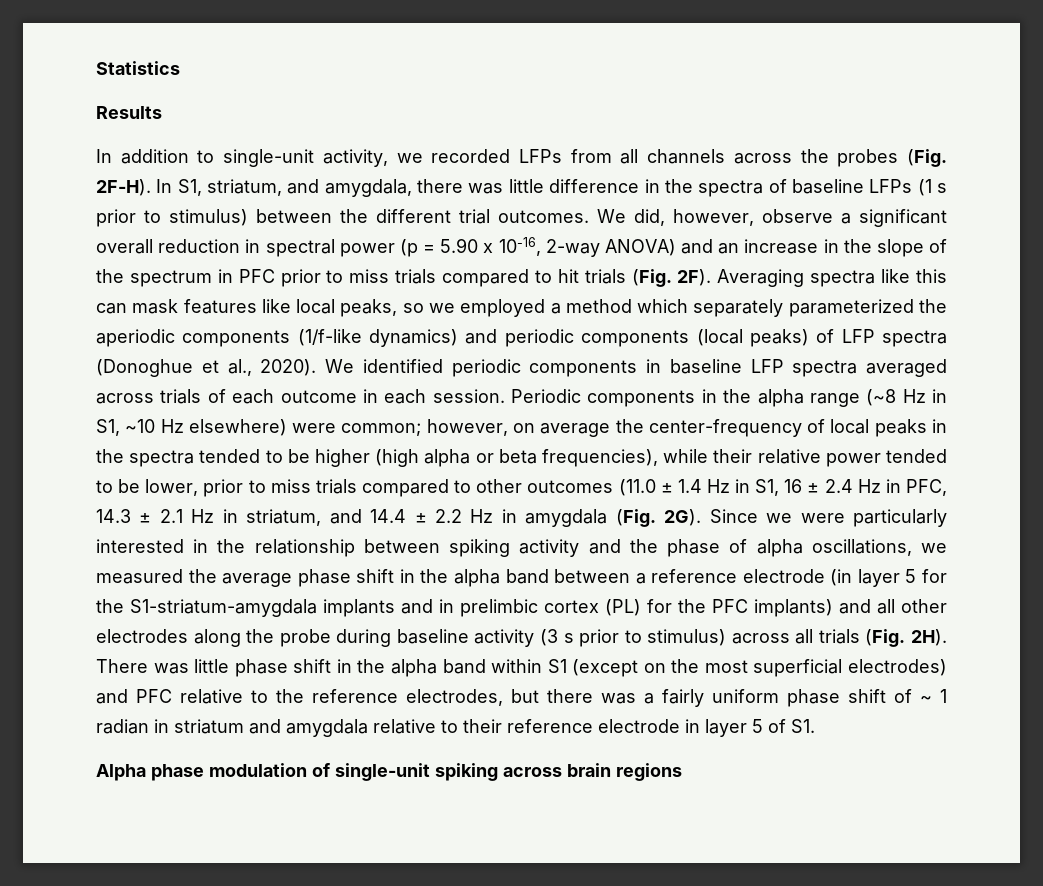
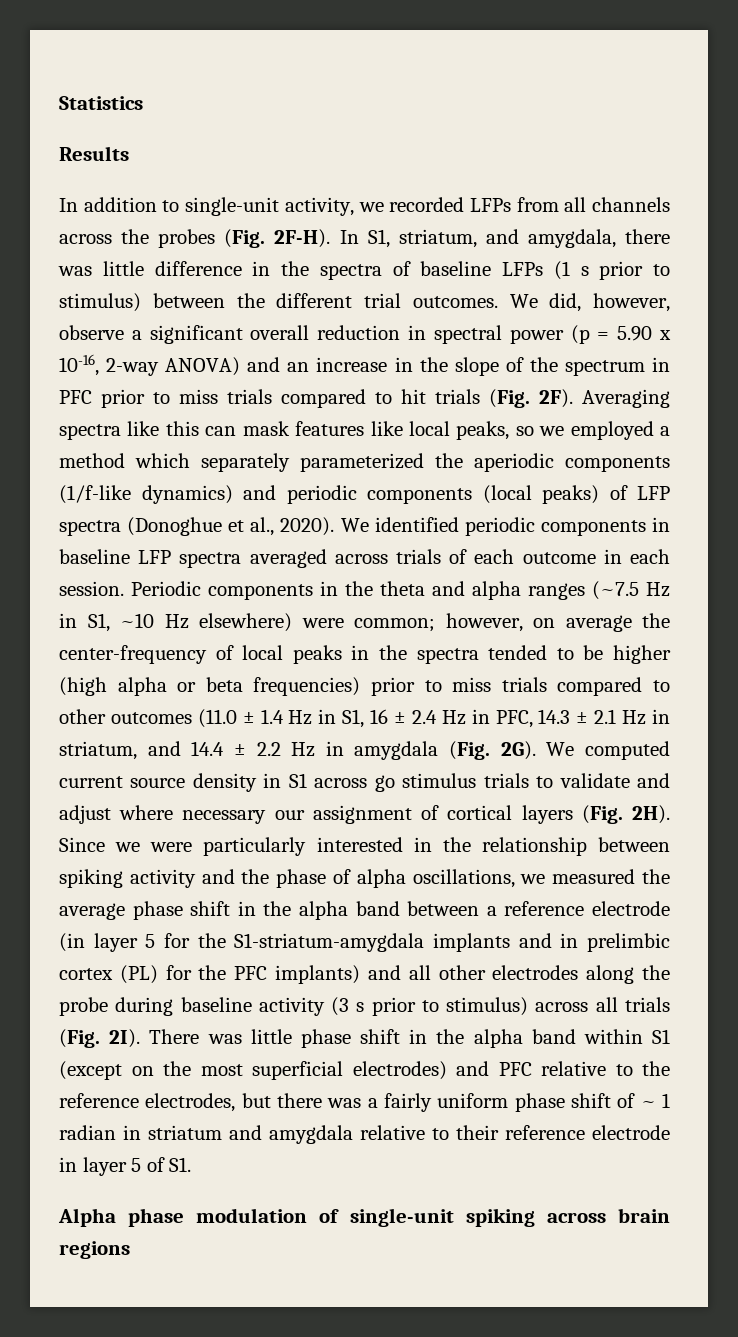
[757,389,897,407] alpha range (~8 -> [380,581,639,600] theta and alpha ranges (~7.5
[542,449,948,467] [96,479,199,496] frequencies), while their relative power tended to be lower, -> [253,677,361,696] frequencies)
(702, 517) none -> [546,741,670,760] [59,773,670,792] [59,805,670,824] We computed current source density in S1 across go stimulus trials to validate and adjust where necessary our assignment of cortical layers (Fig. 2H).
[911,629,947,646] 2H). -> [109,1029,141,1048] 2I).

